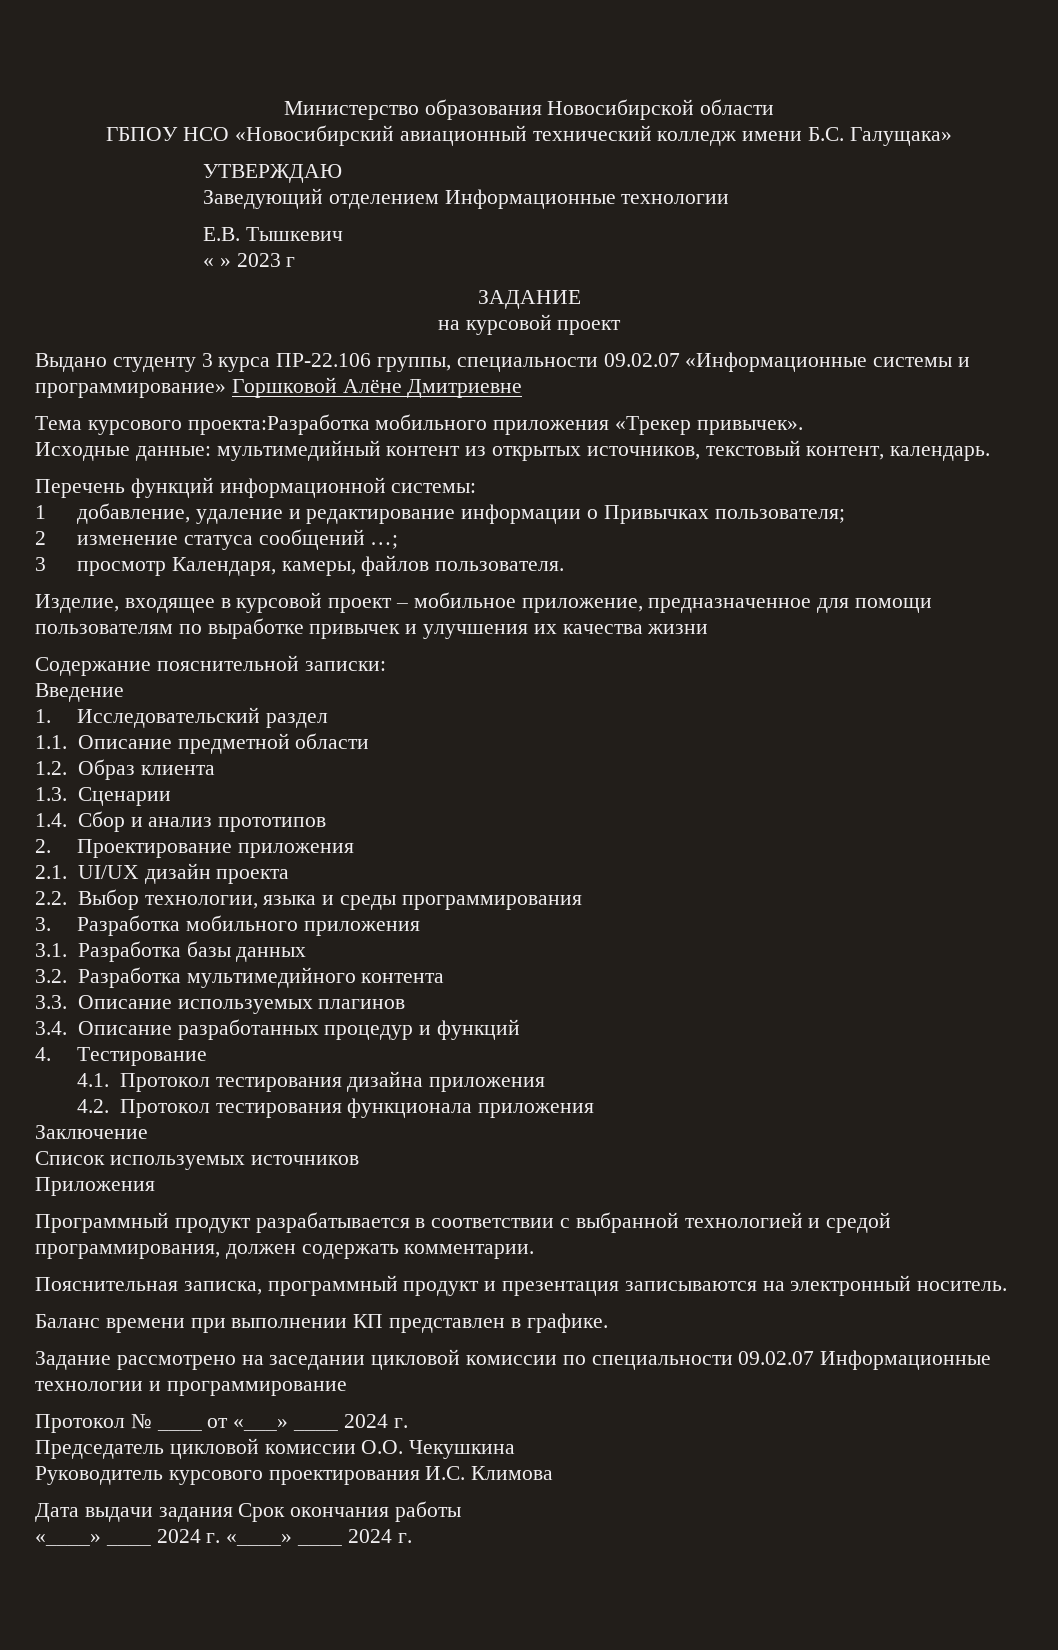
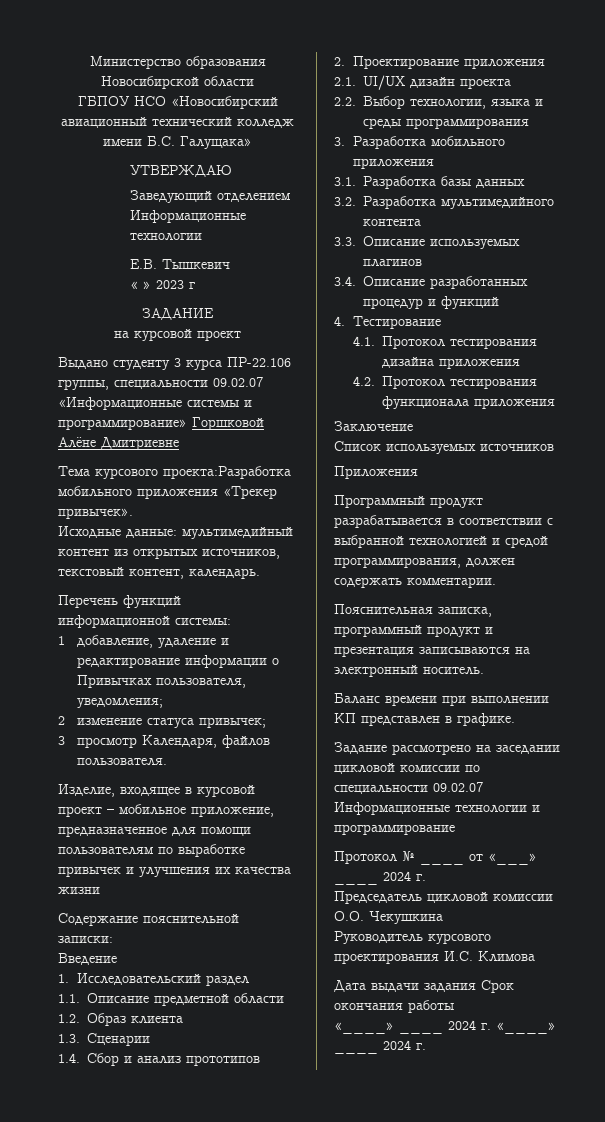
[714,509,845,523] пользователя; -> [155,678,246,688] [76,698,163,708] пользователя, уведомления;
[258,529,399,550] сообщений …; -> [198,717,266,728] привычек;
[281,561,356,576] камеры, -> (217, 741) none

